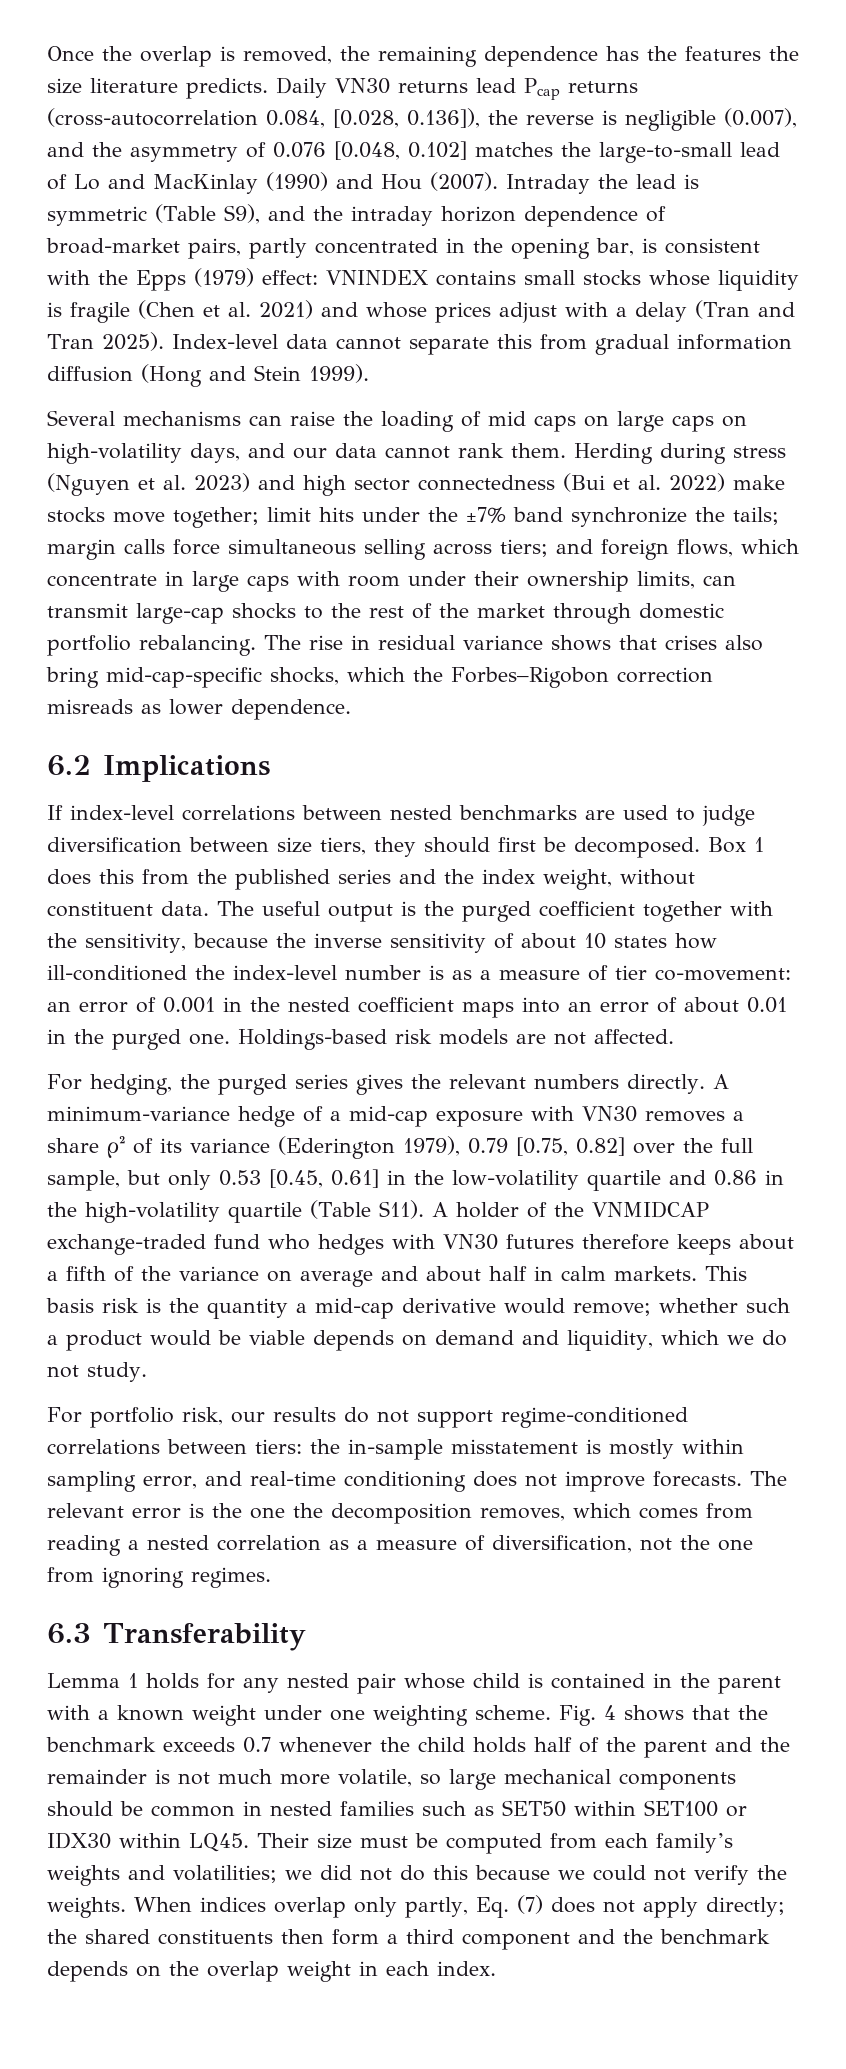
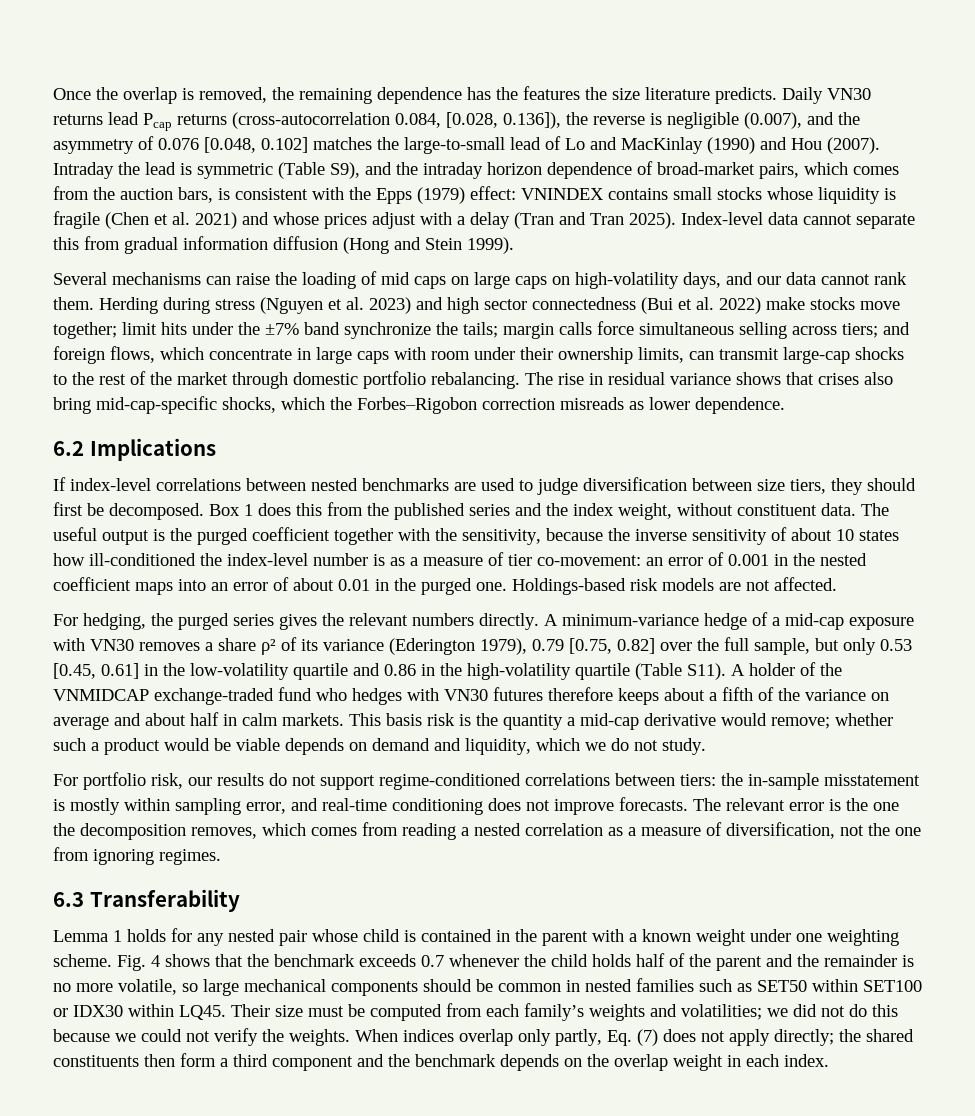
[249,238,634,259] partly concentrated in the opening bar, -> [804,162,899,175] [53,186,213,203] which comes from the auction bars,
[178,1769,272,1785] not much -> [53,983,71,992] no

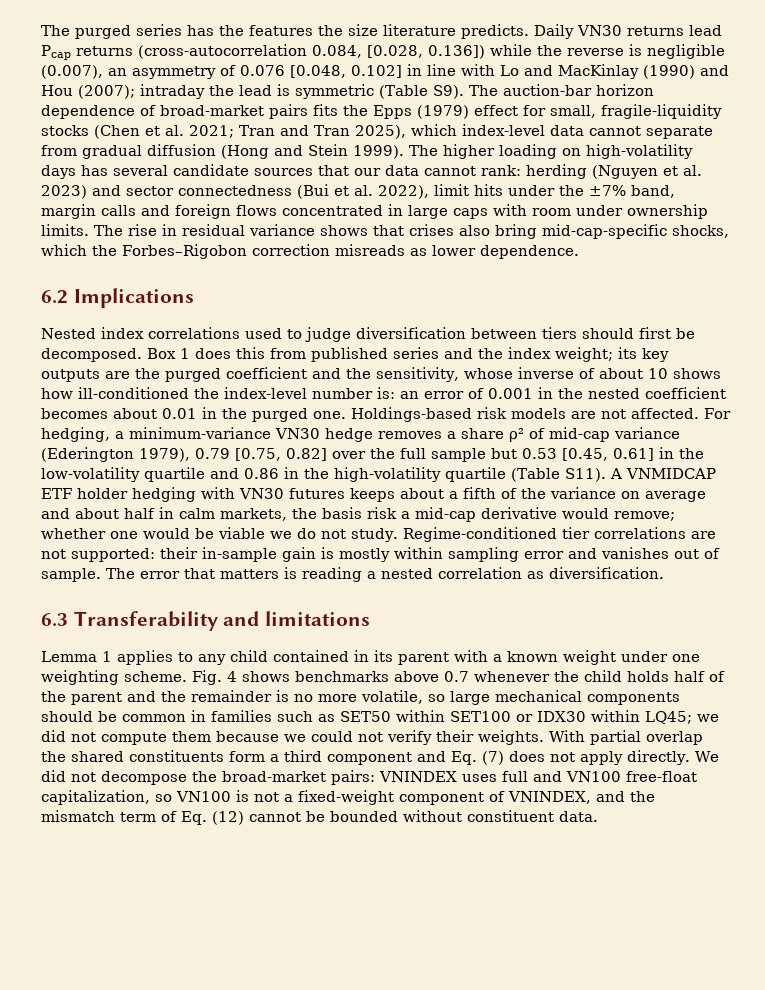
[53,87,462,104] Once the overlap is removed, the remaining dependence -> [41,24,182,39] The purged series
[503,112,561,129] 0.136]), -> [428,44,532,59] 0.136]) while
[807,112,860,125] and the -> [108,68,127,76] an
[313,136,561,154] matches the large-to-small lead of -> [407,64,495,76] in line with
[827,137,880,154] [53,162,114,179] (2007). Intraday -> [78,84,205,99] (2007); intraday
[330,161,899,179] [53,186,896,204] [53,211,763,229] S9), and the intraday horizon dependence of broad-market pairs, which comes from the auction bars, is consistent with the Epps (1979) effect: VNINDEX contains small stocks whose liquidity is fragile (Chen et al. 2021) and whose prices adjust with a delay (Tran and Tran 2025). Index-level -> [432,84,654,99] [41,104,722,119] [41,124,545,139] S9). The auction-bar horizon dependence of broad-market pairs fits the Epps (1979) effect for small, fragile-liquidity stocks (Chen et al. 2021; Tran and Tran 2025), which index-level
[53,237,79,250] this -> (713, 132) none
[183,236,268,250] information -> (142, 152) none
[53,271,907,289] [53,297,255,314] // Several mechanisms can raise the loading of mid caps on large caps on high-volatility days, and our data cannot rank them. Herding during stress -> [409,144,693,159] [41,164,587,179] The higher loading on high-volatility days has several candidate sources that our data cannot rank: herding
[447,297,479,314] high -> (121, 190) none
[719,297,900,314] [53,322,117,339] 2022) make stocks move together; -> [378,185,429,199] 2022),
[304,321,910,339] [53,346,292,364] band synchronize the tails; margin calls force simultaneous selling across tiers; and foreign flows, which concentrate -> [631,185,675,198] [41,204,383,219] band, margin calls and foreign flows concentrated
[520,347,904,364] [53,371,520,389] their ownership limits, can transmit large-cap shocks to the rest of the market through domestic portfolio rebalancing. -> [627,204,708,219] [41,224,89,236] ownership limits.
[53,477,476,491] If index-level correlations between nested benchmarks are -> [41,327,240,339] Nested index correlations
[757,478,863,495] size tiers, they -> [542,327,577,339] tiers
[367,503,389,516] the -> (306, 353) none
[618,503,889,520] [53,527,767,545] weight, without constituent data. The useful output is the purged coefficient together with the sensitivity, because the inverse sensitivity -> [555,347,669,362] [41,367,574,382] weight; its key outputs are the purged coefficient and the sensitivity, whose inverse
[859,530,899,541] states -> [672,368,721,379] shows
[373,552,641,566] is as a measure of tier co-movement: -> [377,387,395,399] is:
[135,577,289,595] maps into an error of -> [41,408,108,419] becomes
(837, 584) // -> (699, 413) none
[151,612,914,630] [53,638,134,651] the purged series gives the relevant numbers directly. A minimum-variance hedge of a mid-cap exposure with VN30 -> [115,427,373,442] a minimum-variance VN30 hedge
[301,639,318,651] its -> [549,427,610,442] mid-cap
[754,638,876,655] sample, but only -> [431,448,517,462] sample but
[749,662,842,676] [53,687,402,705] holder of the VNMIDCAP exchange-traded fund who hedges -> [625,468,716,479] [41,487,196,502] VNMIDCAP ETF holder hedging
[548,687,613,701] therefore -> (345, 493) none
[282,713,563,730] markets. This basis risk is the quantity -> [220,507,397,521] markets, the basis risk
[53,738,706,755] [53,772,920,790] [53,797,899,815] [53,822,398,840] such a product would be viable depends on demand and liquidity, which we do not study. // For portfolio risk, our results do not support regime-conditioned correlations between tiers: the in-sample misstatement is mostly within sampling error, and real-time conditioning does not improve forecasts. The relevant error is the one the decomposition removes, which comes from -> [110,527,716,542] [41,547,720,562] [41,567,297,582] one would be viable we do not study. Regime-conditioned tier correlations are not supported: their in-sample gain is mostly within sampling error and vanishes out of sample. The error that matters is
[628,822,921,839] [53,847,221,865] a measure of diversification, not the one from ignoring regimes. -> [549,567,664,579] diversification.
(240, 900) none -> [223,611,371,626] and limitations
[127,928,416,946] holds for any nested pair whose child is -> [117,650,268,665] applies to any child
[515,929,537,942] the -> [374,650,393,662] its
[215,954,416,967] that the benchmark exceeds -> [295,671,439,682] benchmarks above
[585,979,632,992] nested -> (206, 716) none
[179,1003,762,1021] LQ45. Their size must be computed from each family’s weights and volatilities; -> [645,711,692,724] LQ45;
[849,1004,898,1017] do this -> [101,731,211,745] compute them
[262,1029,602,1046] the weights. When indices overlap only partly, -> [436,730,703,745] [41,750,446,765] their weights. With partial overlap the shared constituents form a third component and
[774,1029,914,1046] [53,1053,829,1071] directly; the shared constituents then form a third component and the benchmark depends on the overlap weight in each index. -> [627,750,719,765] [41,770,697,785] [41,790,655,805] [41,810,598,825] directly. We did not decompose the broad-market pairs: VNINDEX uses full and VN100 free-float capitalization, so VN100 is not a fixed-weight component of VNINDEX, and the mismatch term of Eq. (12) cannot be bounded without constituent data.

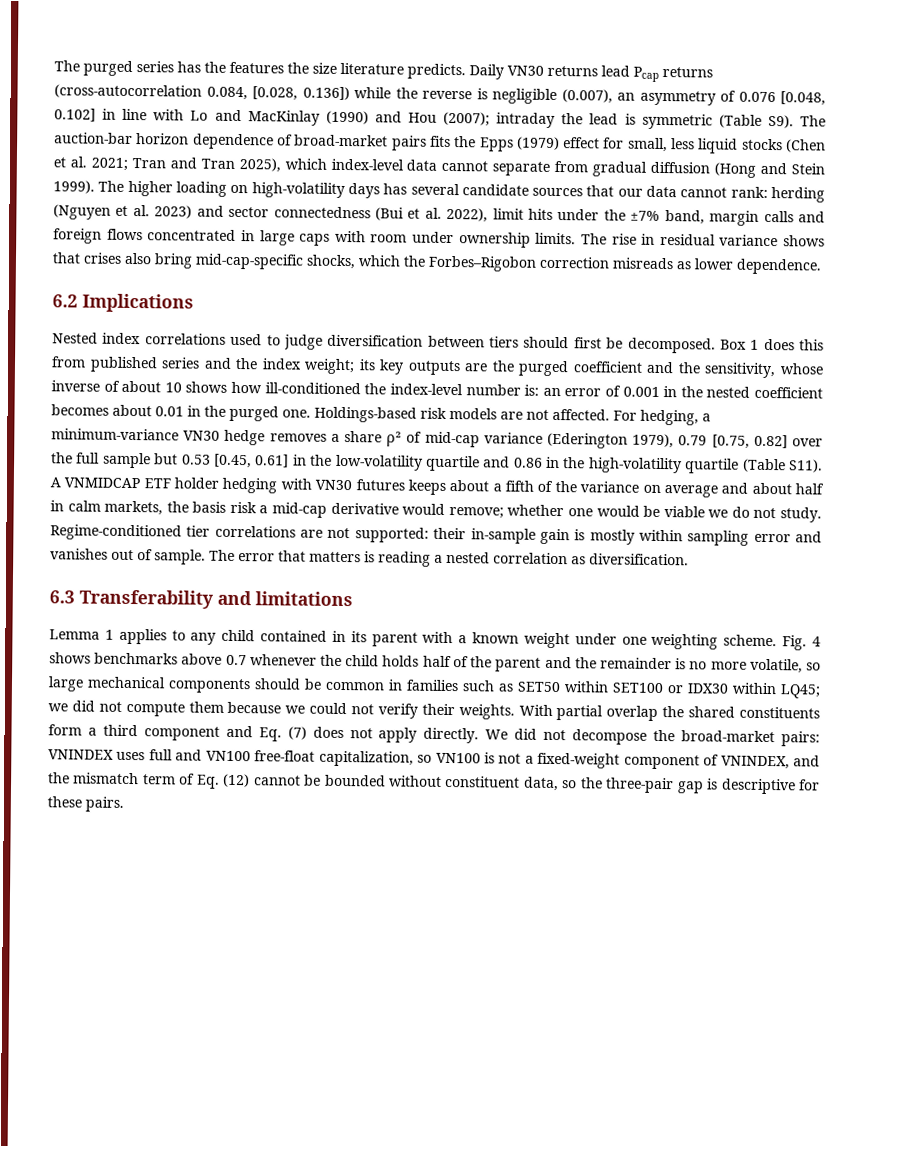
[601,104,722,119] fragile-liquidity -> [671,138,739,154] less liquid
[559,811,598,822] data. -> [522,776,821,795] [47,796,124,812] data, so the three-pair gap is descriptive for these pairs.

